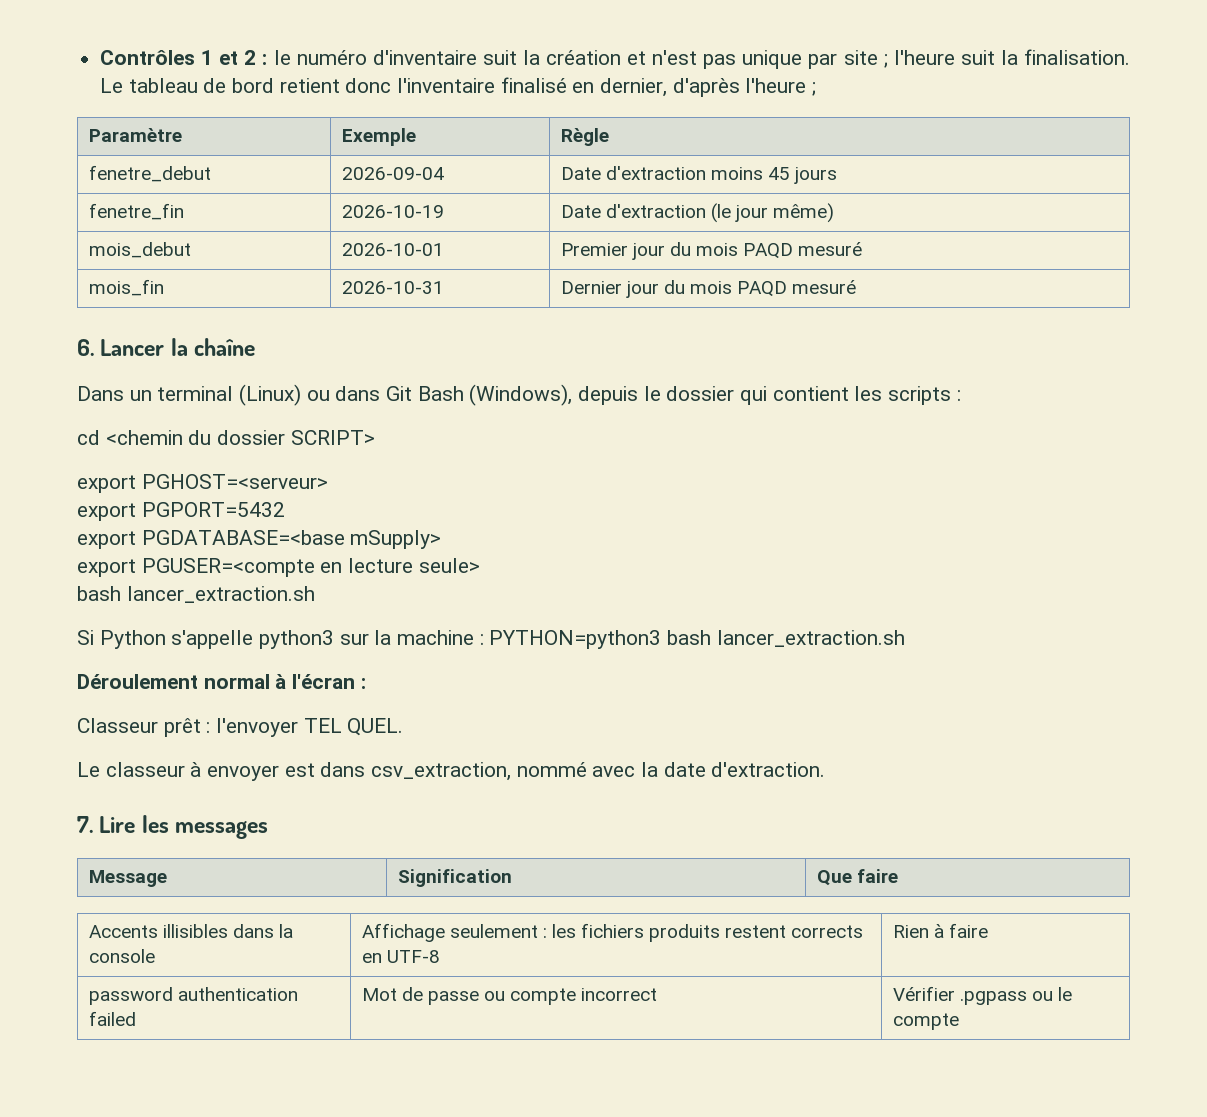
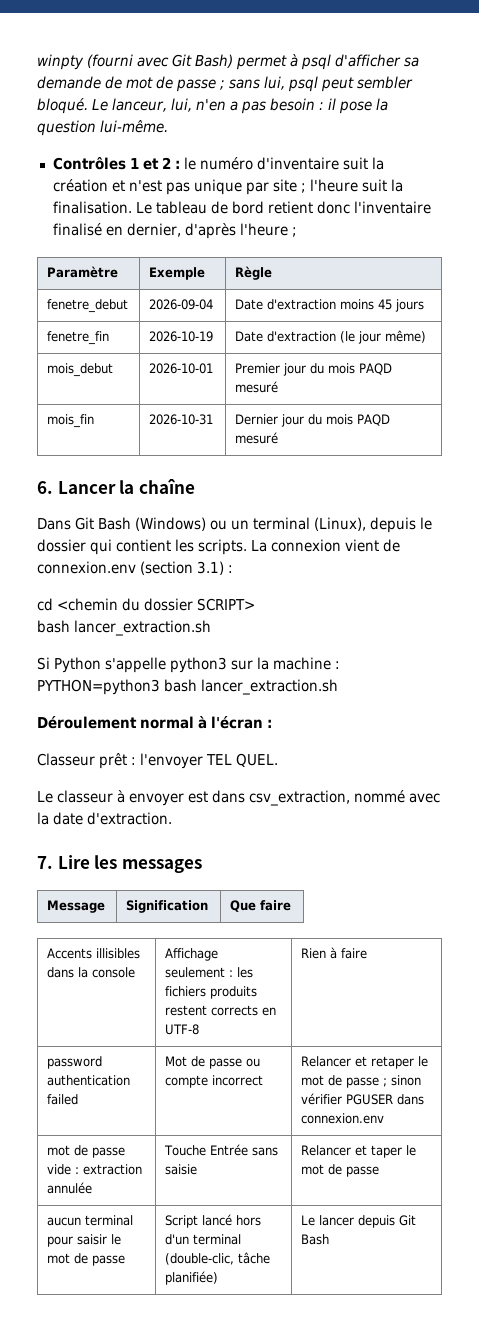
(100, 57) none -> [37,54,419,70] [37,76,413,92] [37,98,388,114] [37,120,168,136] winpty (fourni avec Git Bash) permet à psql d'afficher sa demande de mot de passe ; sans lui, psql peut sembler bloqué. Le lanceur, lui, n'en a pas besoin : il pose la question lui-même. //
[129,384,573,406] un terminal (Linux) ou dans Git Bash (Windows), -> [75,517,366,531] Git Bash (Windows) ou un terminal (Linux),
[888,386,952,405] scripts -> [198,539,400,555] [37,561,224,575] scripts. La connexion vient de connexion.env (section 3.1)
[77,474,328,493] [77,502,285,521] [77,530,442,549] [77,558,480,577] // export PGHOST=<serveur> // export PGPORT=5432 // export PGDATABASE=<base mSupply> // export PGUSER=<compte en lecture seule> -> (255, 604) none
[892,986,1072,1005] [892,1013,959,1030] Vérifier .pgpass ou le compte -> [301,1056,429,1069] [301,1075,422,1088] [301,1093,425,1105] [301,1113,385,1124] [47,1145,126,1158] [47,1164,143,1175] [47,1182,93,1194] [164,1144,279,1156] [165,1164,198,1175] [301,1145,417,1158] [301,1164,380,1177] [47,1215,134,1226] [47,1234,122,1247] [47,1253,126,1266] [165,1214,262,1228] [165,1234,242,1245] [165,1252,271,1265] [165,1271,219,1285] [301,1215,417,1228] [301,1234,330,1245] Relancer et retaper le mot de passe ; sinon vérifier PGUSER dans connexion.env // mot de passe vide : extraction annulée | Touche Entrée sans saisie | Relancer et taper le mot de passe // aucun terminal pour saisir le mot de passe | Script lancé hors d'un terminal (double-clic, tâche planifiée) | Le lancer depuis Git Bash

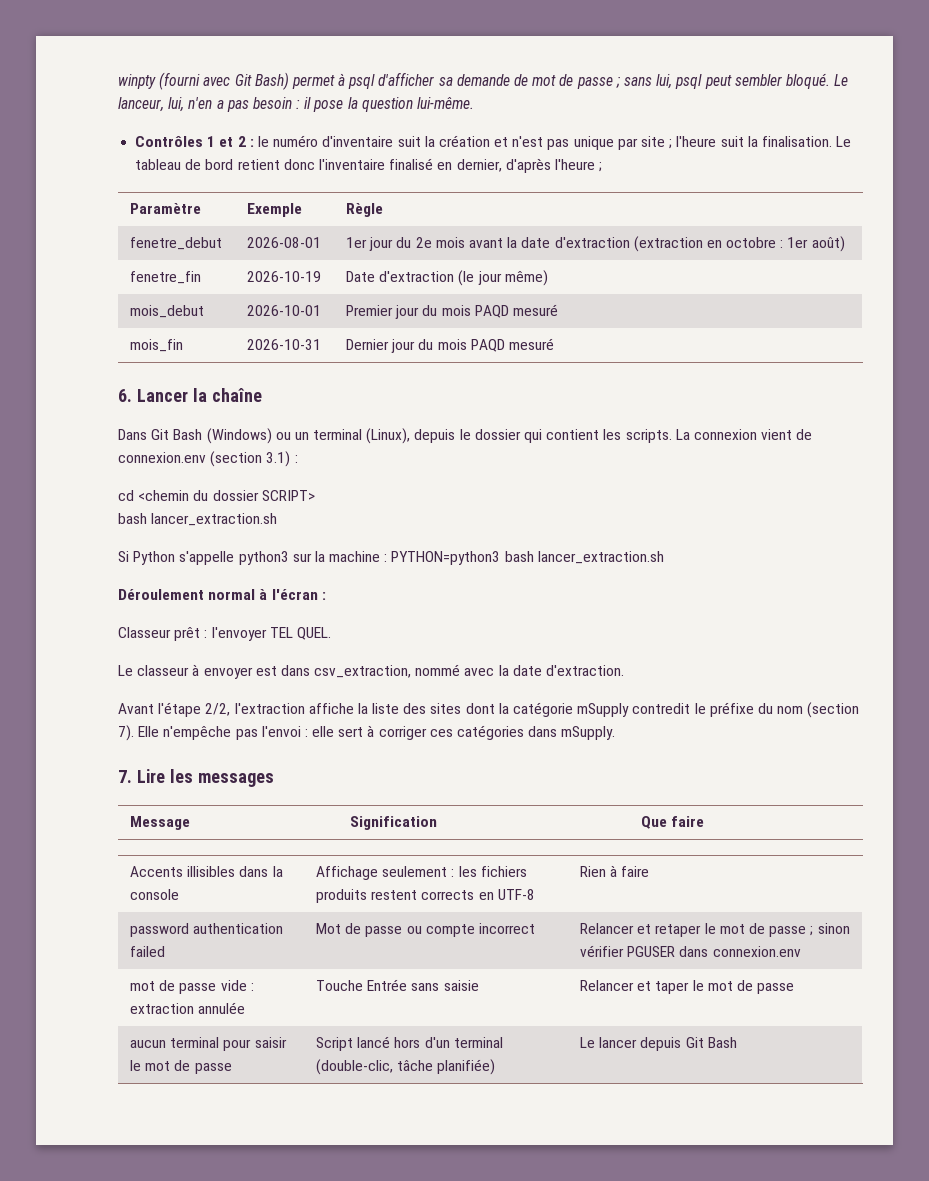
[149,299,214,310] [235,299,425,312] 2026-09-04 | Date d'extraction moins 45 jours -> [247,237,322,248] [346,236,845,252] 2026-08-01 | 1er jour du 2e mois avant la date d'extraction (extraction en octobre : 1er août)
(172, 818) none -> [118,702,860,718] [118,725,616,741] // Avant l'étape 2/2, l'extraction affiche la liste des sites dont la catégorie mSupply contredit le préfixe du nom (section 7). Elle n'empêche pas l'envoi : elle sert à corriger ces catégories dans mSupply.

